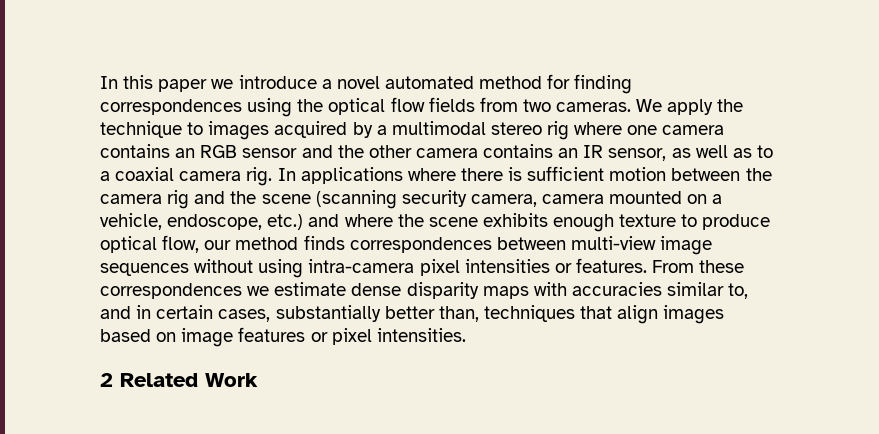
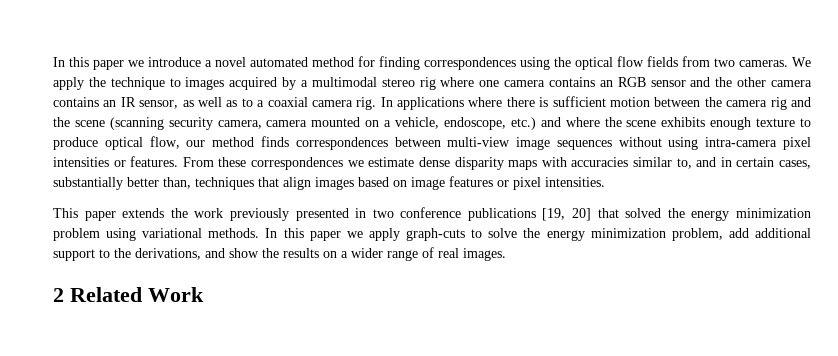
(466, 335) none -> [53,207,811,221] [53,228,812,241] [53,247,506,261] // This paper extends the work previously presented in two conference publications [19, 20] that solved the energy minimization problem using variational methods. In this paper we apply graph-cuts to solve the energy minimization problem, add additional support to the derivations, and show the results on a wider range of real images.

